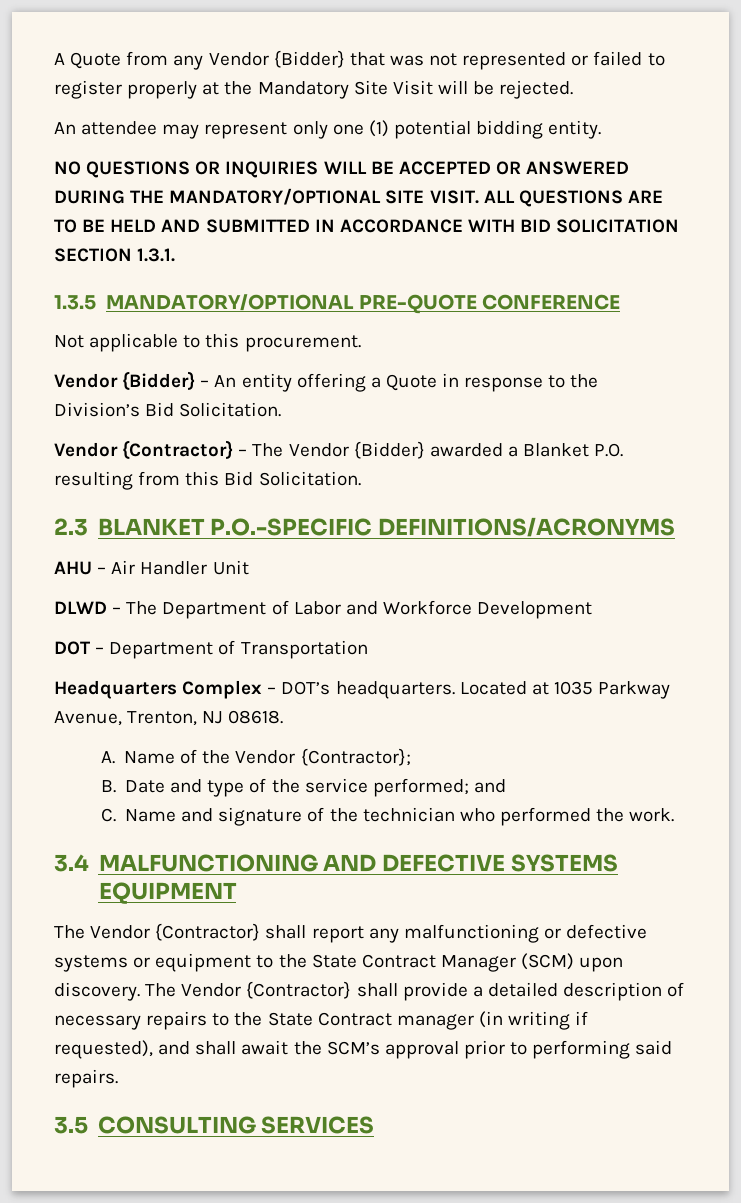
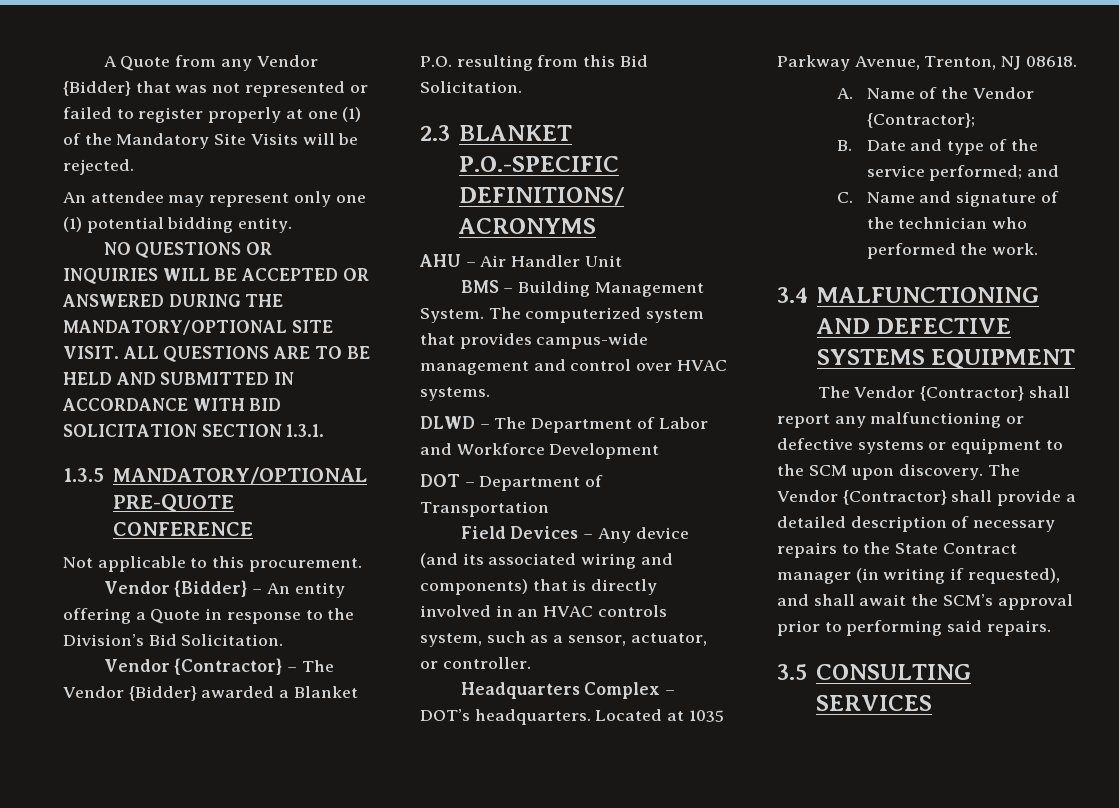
(220, 88) none -> [307,107,362,122] [63,133,81,145] one (1) of
[392,80,433,95] Visit -> [250,133,298,145] Visits
(249, 567) none -> [460,280,704,297] [420,307,705,323] [420,333,649,349] [420,359,727,375] [420,387,490,401] // BMS – Building Management System. The computerized system that provides campus-wide management and control over HVAC systems.
(368, 649) none -> [460,526,689,543] [420,553,673,569] [420,579,658,595] [420,605,667,617] [420,631,707,647] [420,657,531,669] // Field Devices – Any device (and its associated wiring and components) that is directly involved in an HVAC controls system, such as a sensor, actuator, or controller.
[311,953,575,972] State Contract Manager (SCM) -> [808,465,847,476] SCM

